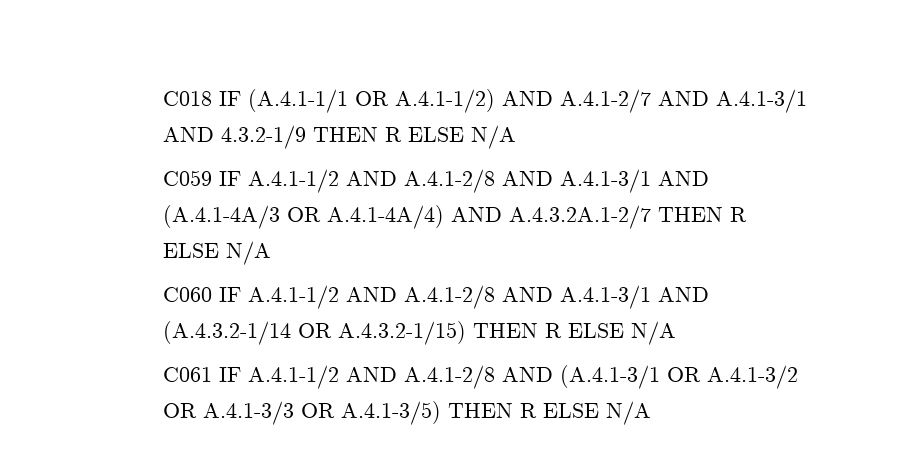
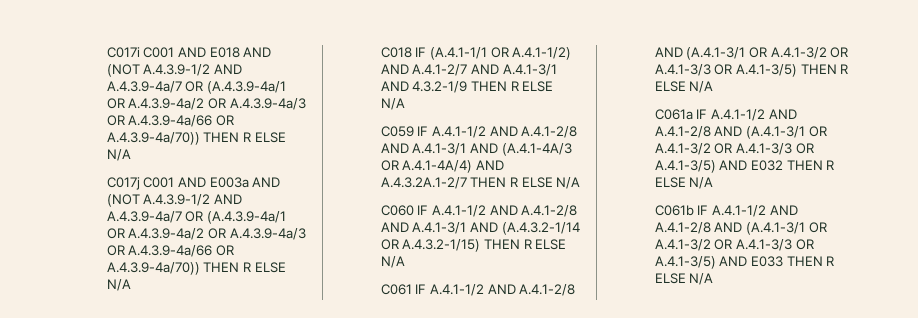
(162, 98) none -> [106,47,272,58] [106,64,243,77] [106,81,287,94] [106,98,306,110] [106,115,235,127] [106,132,286,145] [106,149,131,161] [106,177,281,190] [106,194,243,207] [106,211,287,224] [106,228,306,240] [106,245,235,257] [106,262,286,275] [106,279,131,291] C017i C001 AND E018 AND (NOT A.4.3.9-1/2 AND A.4.3.9-4a/7 OR (A.4.3.9-4a/1 OR A.4.3.9-4a/2 OR A.4.3.9-4a/3 OR A.4.3.9-4a/66 OR A.4.3.9-4a/70)) THEN R ELSE N/A // C017j C001 AND E003a AND (NOT A.4.3.9-1/2 AND A.4.3.9-4a/7 OR (A.4.3.9-4a/1 OR A.4.3.9-4a/2 OR A.4.3.9-4a/3 OR A.4.3.9-4a/66 OR A.4.3.9-4a/70)) THEN R ELSE N/A //
(651, 413) none -> [654,109,797,121] [654,126,827,139] [654,143,814,155] [654,160,835,173] [654,177,714,189] [654,205,798,217] [654,222,827,235] [654,239,814,251] [654,256,835,269] [654,273,714,285] // C061a IF A.4.1-1/2 AND A.4.1-2/8 AND (A.4.1-3/1 OR A.4.1-3/2 OR A.4.1-3/3 OR A.4.1-3/5) AND E032 THEN R ELSE N/A // C061b IF A.4.1-1/2 AND A.4.1-2/8 AND (A.4.1-3/1 OR A.4.1-3/2 OR A.4.1-3/3 OR A.4.1-3/5) AND E033 THEN R ELSE N/A

